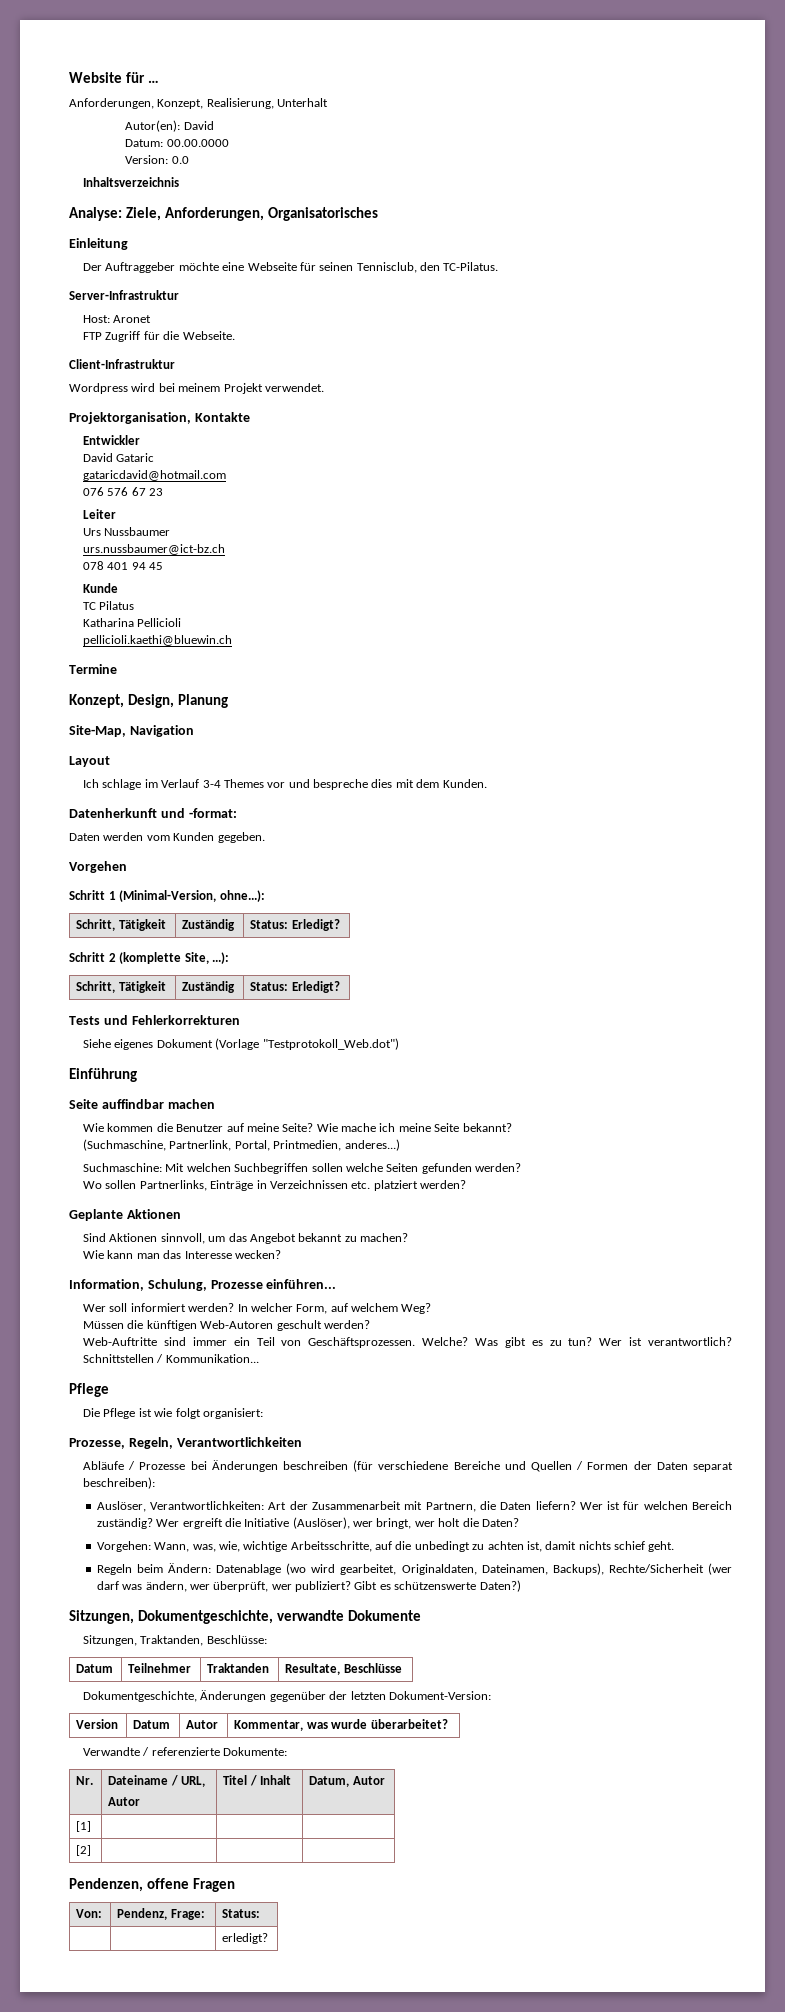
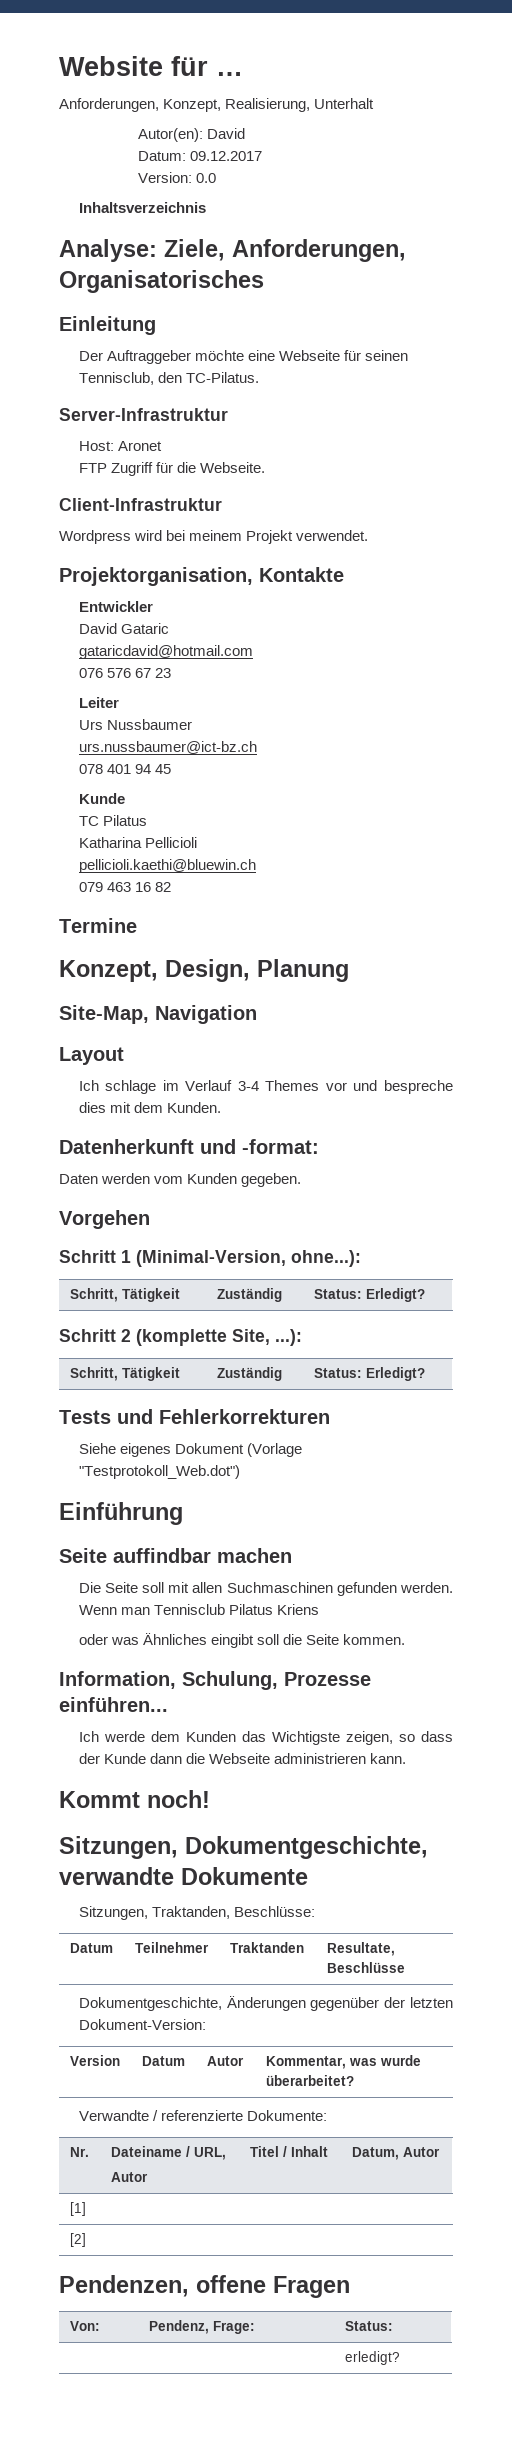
[166,139,229,147] 00.00.0000 -> [189,151,262,161] 09.12.2017
(233, 640) none -> [78,882,171,892] // 079 463 16 82
[83,1123,512,1132] [83,1139,400,1151] [83,1163,522,1174] [83,1180,467,1191] [69,1209,181,1221] [83,1233,409,1244] [83,1250,281,1259] [69,1279,337,1291] [83,1303,432,1314] [83,1320,370,1331] [83,1337,732,1348] [83,1354,259,1363] [69,1383,109,1397] [83,1408,263,1419] [69,1437,302,1449] [83,1460,733,1472] [83,1477,156,1489] [96,1501,733,1512] [96,1517,519,1529] [96,1541,675,1552] [96,1563,732,1575] [96,1580,521,1592] Wie kommen die Benutzer auf meine Seite? Wie mache ich meine Seite bekannt? // (Suchmaschine, Partnerlink, Portal, Printmedien, anderes...) // Suchmaschine: Mit welchen Suchbegriffen sollen welche Seiten gefunden werden? // Wo sollen Partnerlinks, Einträge in Verzeichnissen etc. platziert werden? // Geplante Aktionen // Sind Aktionen sinnvoll, um das Angebot bekannt zu machen? // Wie kann man das Interesse wecken? // Information, Schulung, Prozesse einführen... // Wer soll informiert werden? In welcher Form, auf welchem Weg? // Müssen die künftigen Web-Autoren geschult werden? // Web-Auftritte sind immer ein Teil von Geschäftsprozessen. Welche? Was gibt es zu tun? Wer ist verantwortlich? Schnittstellen / Kommunikation... // Pflege // Die Pflege ist wie folgt organisiert: // Prozesse, Regeln, Verantwortlichkeiten // Abläufe / Prozesse bei Änderungen beschreiben (für verschiedene Bereiche und Quellen / Formen der Daten separat beschreiben): // Auslöser, Verantwortlichkeiten: Art der Zusammenarbeit mit Partnern, die Daten liefern? Wer ist für welchen Bereich zuständig? Wer ergreift die Initiative (Auslöser), wer bringt, wer holt die Daten? // Vorgehen: Wann, was, wie, wichtige Arbeitsschritte, auf die unbedingt zu achten ist, damit nichts schief geht. // Regeln beim Ändern: Datenablage (wo wird gearbeitet, Originaldaten, Dateinamen, Backups), Rechte/Sicherheit (wer darf was ändern, wer überprüft, wer publiziert? Gibt es schützenswerte Daten?) -> [78,1582,454,1596] [78,1604,319,1615] [78,1633,406,1648] [59,1671,371,1690] [59,1697,168,1712] [78,1731,454,1745] [78,1753,406,1764] [59,1790,210,1808] Die Seite soll mit allen Suchmaschinen gefunden werden. Wenn man Tennisclub Pilatus Kriens // oder was Ähnliches eingibt soll die Seite kommen. // Information, Schulung, Prozesse einführen... // Ich werde dem Kunden das Wichtigste zeigen, so dass der Kunde dann die Webseite administrieren kann. // Kommt noch!

